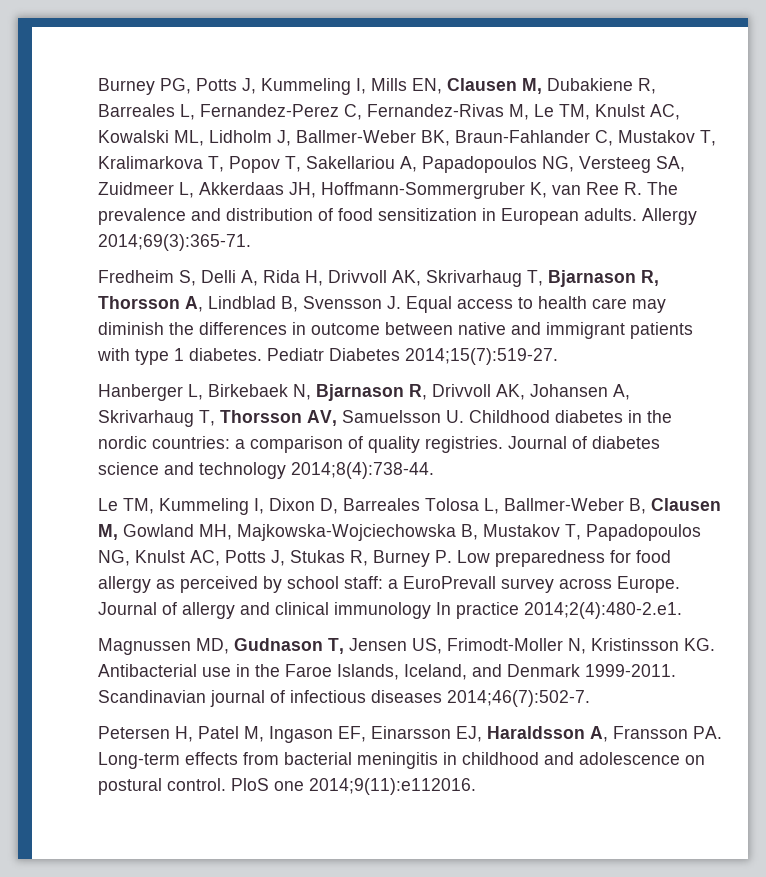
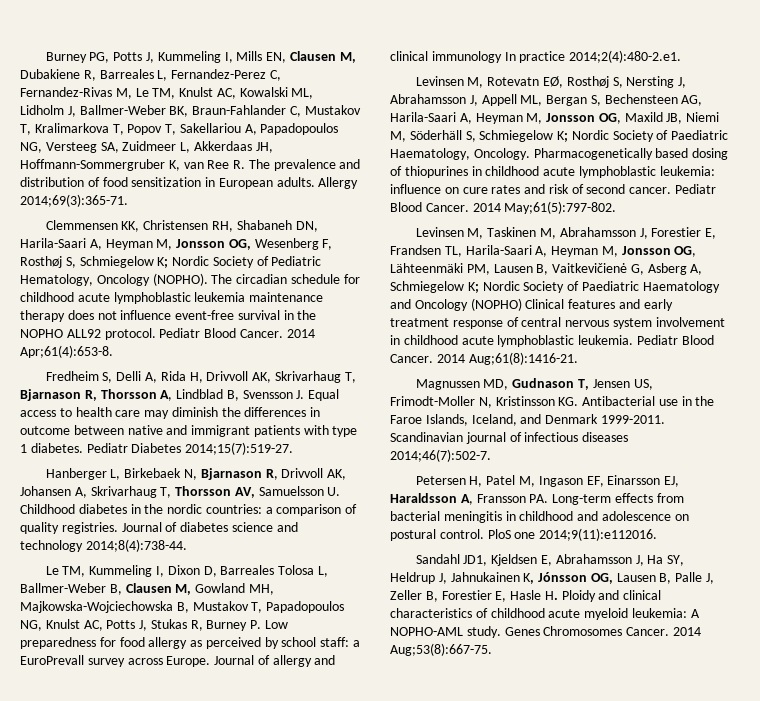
(251, 242) none -> [45,220,318,232] [20,238,333,250] [20,256,322,268] [20,273,360,286] [20,292,324,304] [20,310,317,322] [20,328,315,340] [20,345,113,358] // Clemmensen KK, Christensen RH, Shabaneh DN, Harila-Saari A, Heyman M, Jonsson OG, Wesenberg F, Rosthøj S, Schmiegelow K; Nordic Society of Pediatric Hematology, Oncology (NOPHO). The circadian schedule for childhood acute lymphoblastic leukemia maintenance therapy does not influence event-free survival in the NOPHO ALL92 protocol. Pediatr Blood Cancer. 2014 Apr;61(4):653-8.
(682, 610) none -> [415,76,687,88] [390,94,703,106] [390,112,720,124] [390,130,729,142] [390,148,729,160] [390,166,715,178] [390,184,717,194] [390,201,617,214] [415,227,717,239] [390,245,697,257] [390,263,703,275] [390,281,720,293] [390,298,673,311] [390,317,725,329] [390,335,714,347] [390,352,578,365] // Levinsen M, Rotevatn EØ, Rosthøj S, Nersting J, Abrahamsson J, Appell ML, Bergan S, Bechensteen AG, Harila-Saari A, Heyman M, Jonsson OG, Maxild JB, Niemi M, Söderhäll S, Schmiegelow K; Nordic Society of Paediatric Haematology, Oncology. Pharmacogenetically based dosing of thiopurines in childhood acute lymphoblastic leukemia: influence on cure rates and risk of second cancer. Pediatr Blood Cancer. 2014 May;61(5):797-802. // Levinsen M, Taskinen M, Abrahamsson J, Forestier E, Frandsen TL, Harila-Saari A, Heyman M, Jonsson OG, Lähteenmäki PM, Lausen B, Vaitkevičienė G, Asberg A, Schmiegelow K; Nordic Society of Paediatric Haematology and Oncology (NOPHO) Clinical features and early treatment response of central nervous system involvement in childhood acute lymphoblastic leukemia. Pediatr Blood Cancer. 2014 Aug;61(8):1416-21.
(476, 786) none -> [415,554,685,566] [390,572,715,584] [390,590,662,602] [390,608,700,620] [390,626,701,638] [390,643,492,656] // Sandahl JD1, Kjeldsen E, Abrahamsson J, Ha SY, Heldrup J, Jahnukainen K, Jónsson OG, Lausen B, Palle J, Zeller B, Forestier E, Hasle H. Ploidy and clinical characteristics of childhood acute myeloid leukemia: A NOPHO-AML study. Genes Chromosomes Cancer. 2014 Aug;53(8):667-75.

